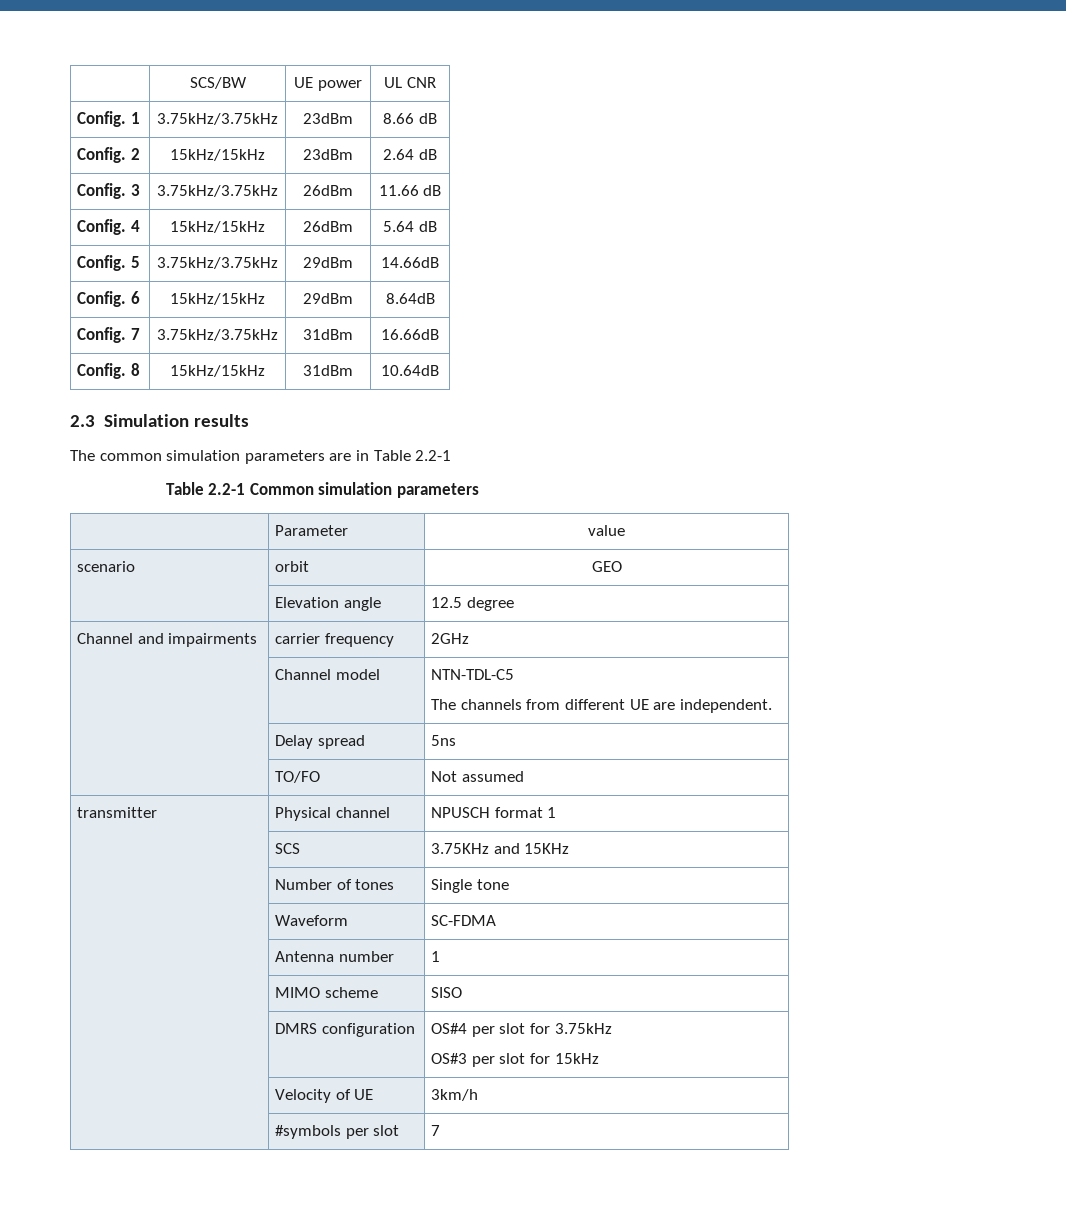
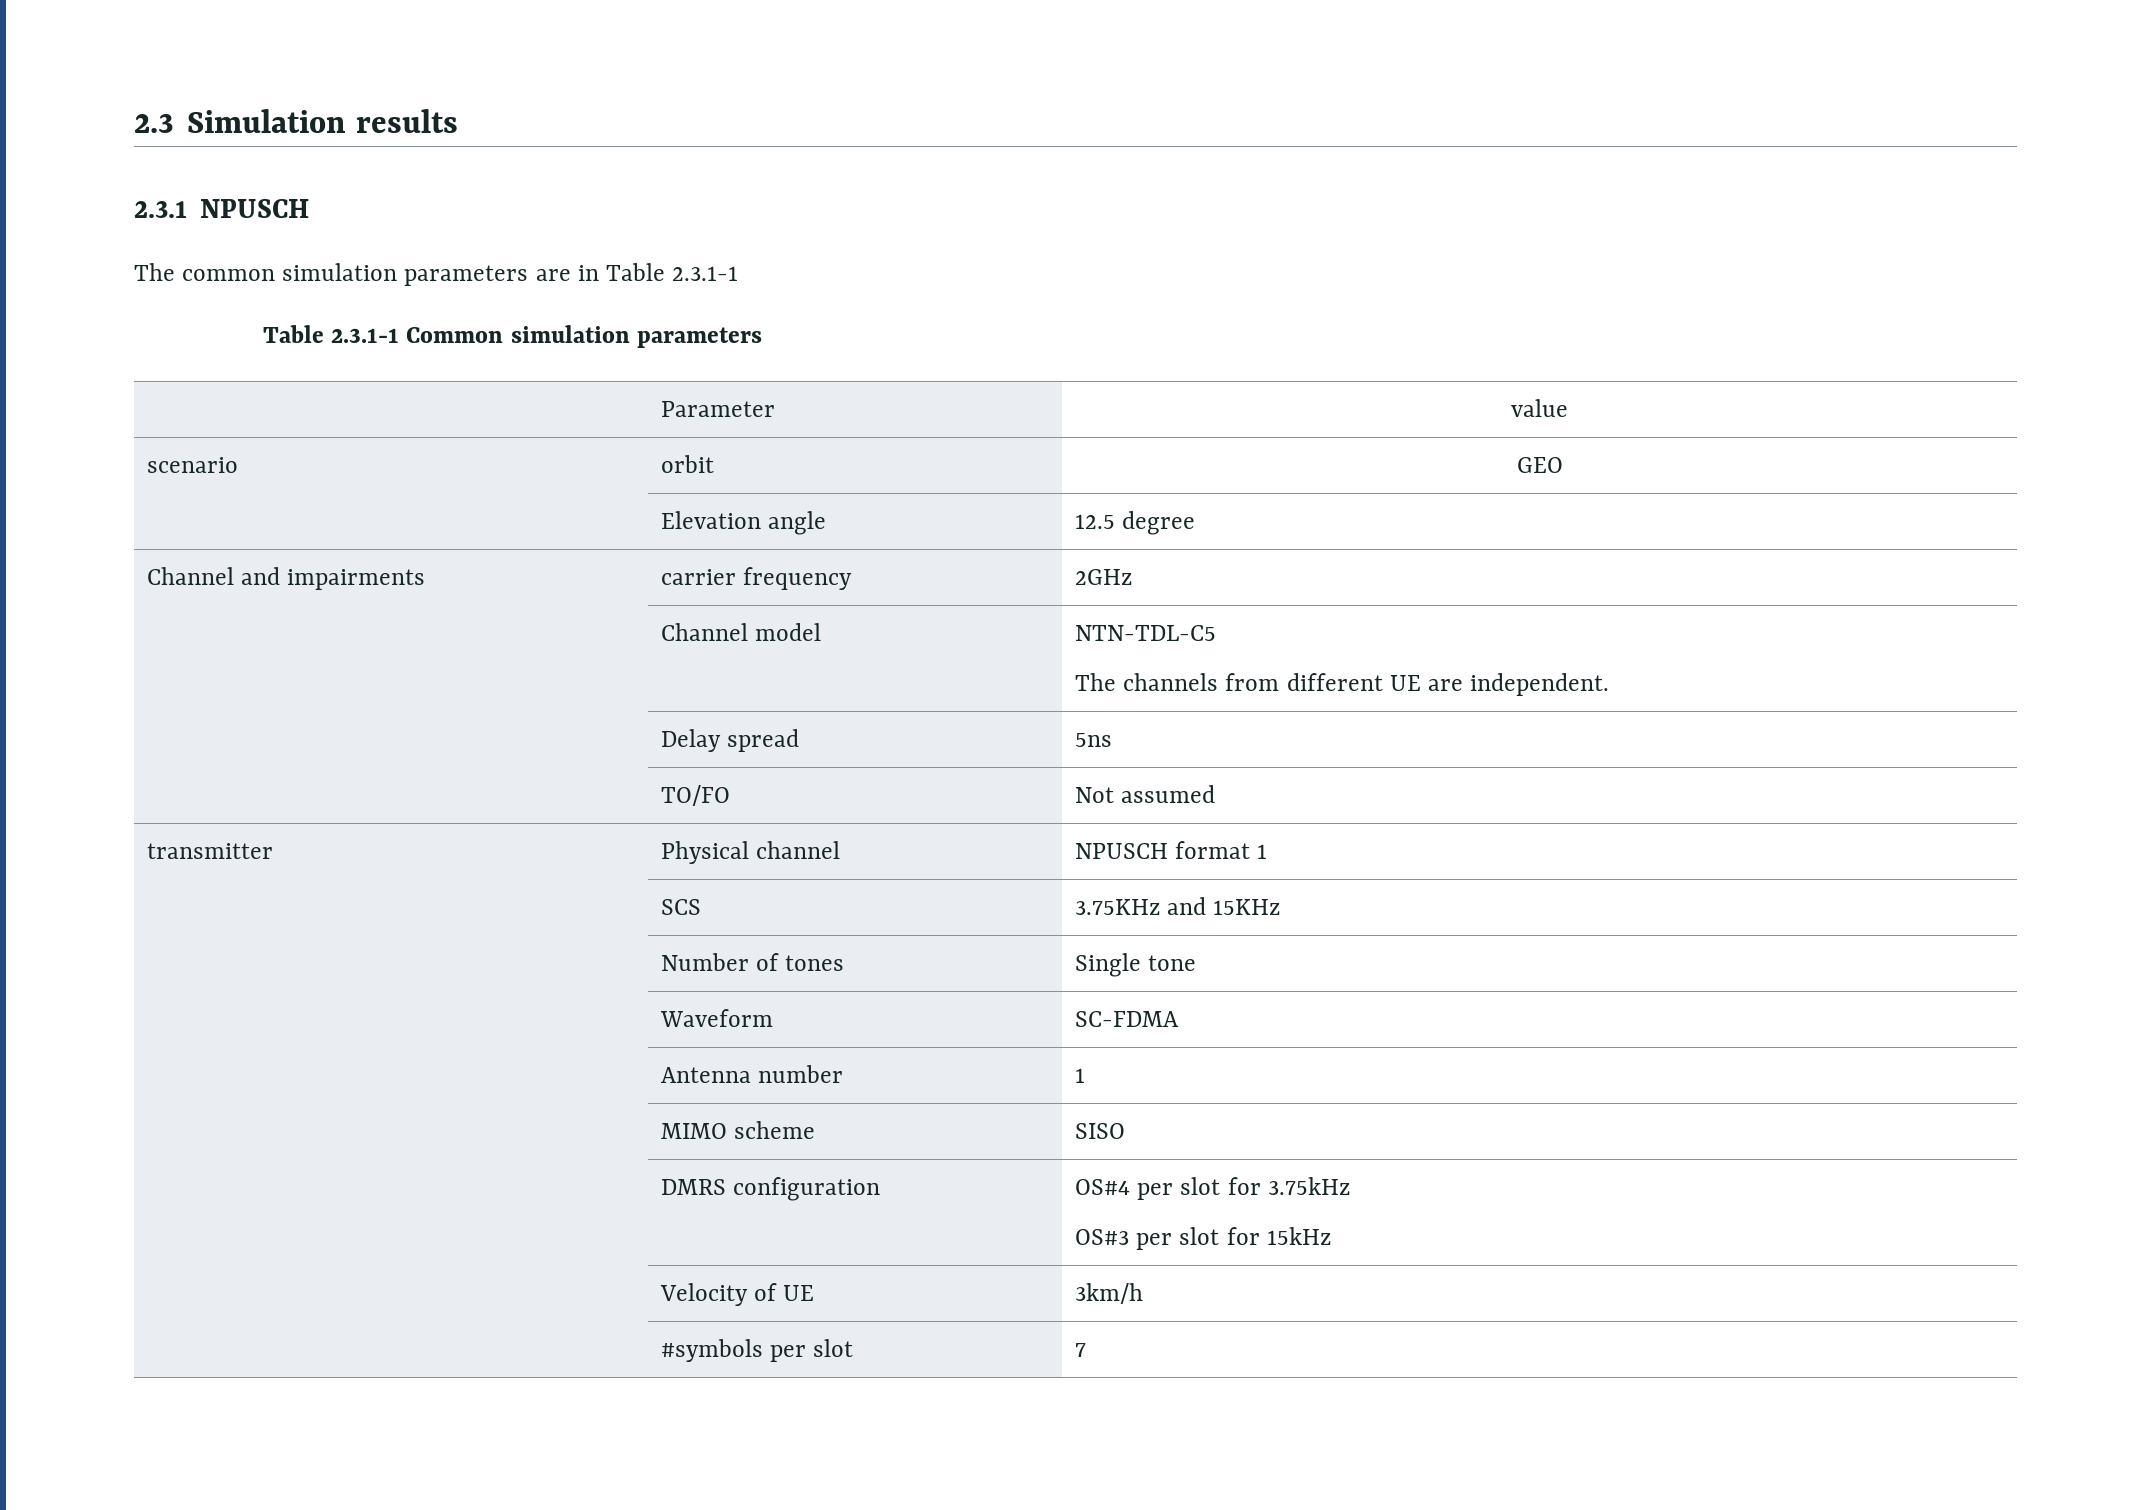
[189,77,247,89] [294,77,362,91] [384,77,436,88] [77,111,140,127] [157,113,278,125] [303,113,353,124] [383,113,437,124] [77,147,140,163] [170,149,265,161] [303,149,353,160] [383,149,437,160] [77,183,140,199] [157,185,278,197] [303,185,353,196] [378,185,442,196] [77,219,140,235] [170,221,265,233] [303,221,353,232] [383,221,437,232] [77,255,140,271] [157,257,278,269] [303,257,353,268] [381,257,439,268] [77,291,140,307] [170,293,265,305] [303,293,353,304] [385,293,435,304] [77,327,140,343] [157,329,278,341] [303,329,353,340] [381,329,439,340] [77,363,140,379] [170,365,265,377] [303,365,353,376] [381,365,439,376] | SCS/BW | UE power | UL CNR // Config. 1 | 3.75kHz/3.75kHz | 23dBm | 8.66 dB // Config. 2 | 15kHz/15kHz | 23dBm | 2.64 dB // Config. 3 | 3.75kHz/3.75kHz | 26dBm | 11.66 dB // Config. 4 | 15kHz/15kHz | 26dBm | 5.64 dB // Config. 5 | 3.75kHz/3.75kHz | 29dBm | 14.66dB // Config. 6 | 15kHz/15kHz | 29dBm | 8.64dB // Config. 7 | 3.75kHz/3.75kHz | 31dBm | 16.66dB // Config. 8 | 15kHz/15kHz | 31dBm | 10.64dB // -> (134, 123) none
(249, 420) none -> [134,199,310,218] // 2.3.1 NPUSCH
[415,450,452,461] [165,482,246,495] 2.2-1 // Table 2.2-1 -> [672,266,739,281] [263,325,400,343] 2.3.1-1 // Table 2.3.1-1

